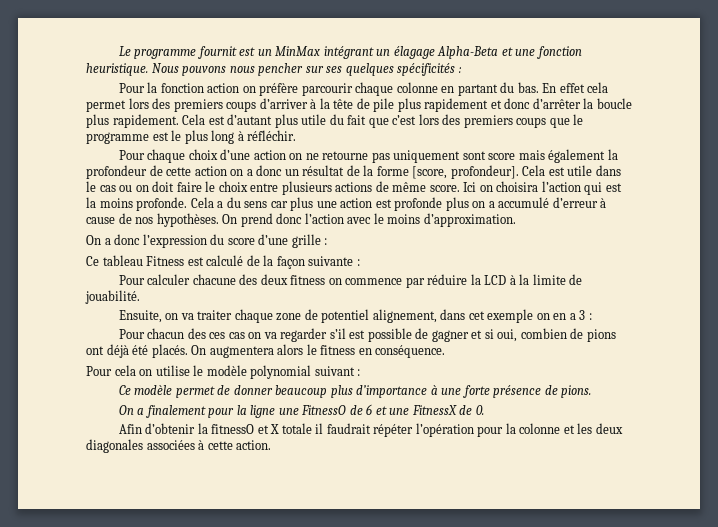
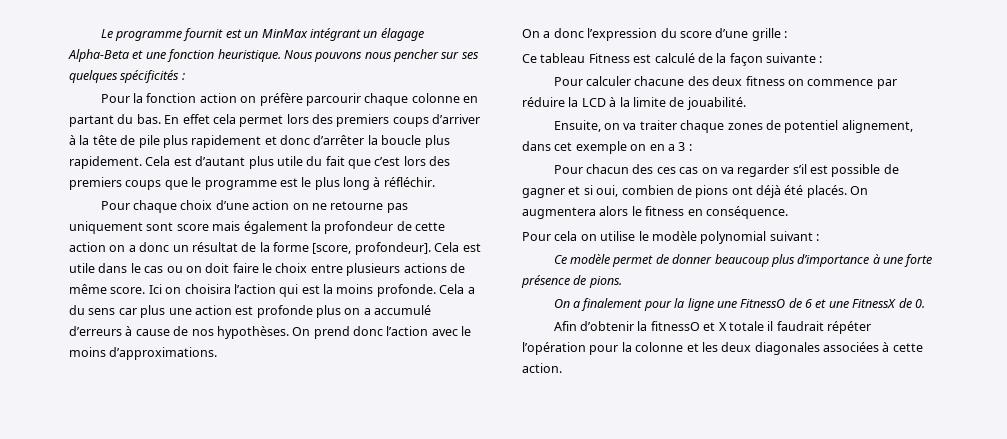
[552,197,598,208] d’erreur -> [69,326,122,336] d’erreurs
[423,213,516,227] d’approximation. -> [109,347,218,360] d’approximations.
[276,313,302,321] zone -> [727,123,763,130] zones

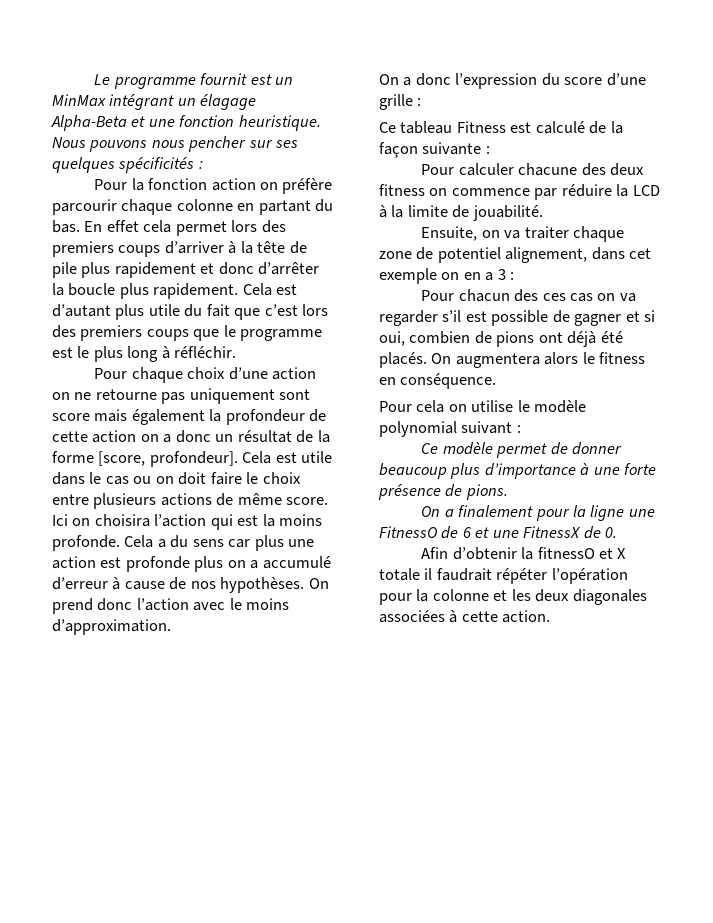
[69,326,122,336] d’erreurs -> [52,577,108,590] d’erreur
[109,347,218,360] d’approximations. -> [52,619,171,635] d’approximation.
[727,123,763,130] zones -> [379,251,412,259] zone

